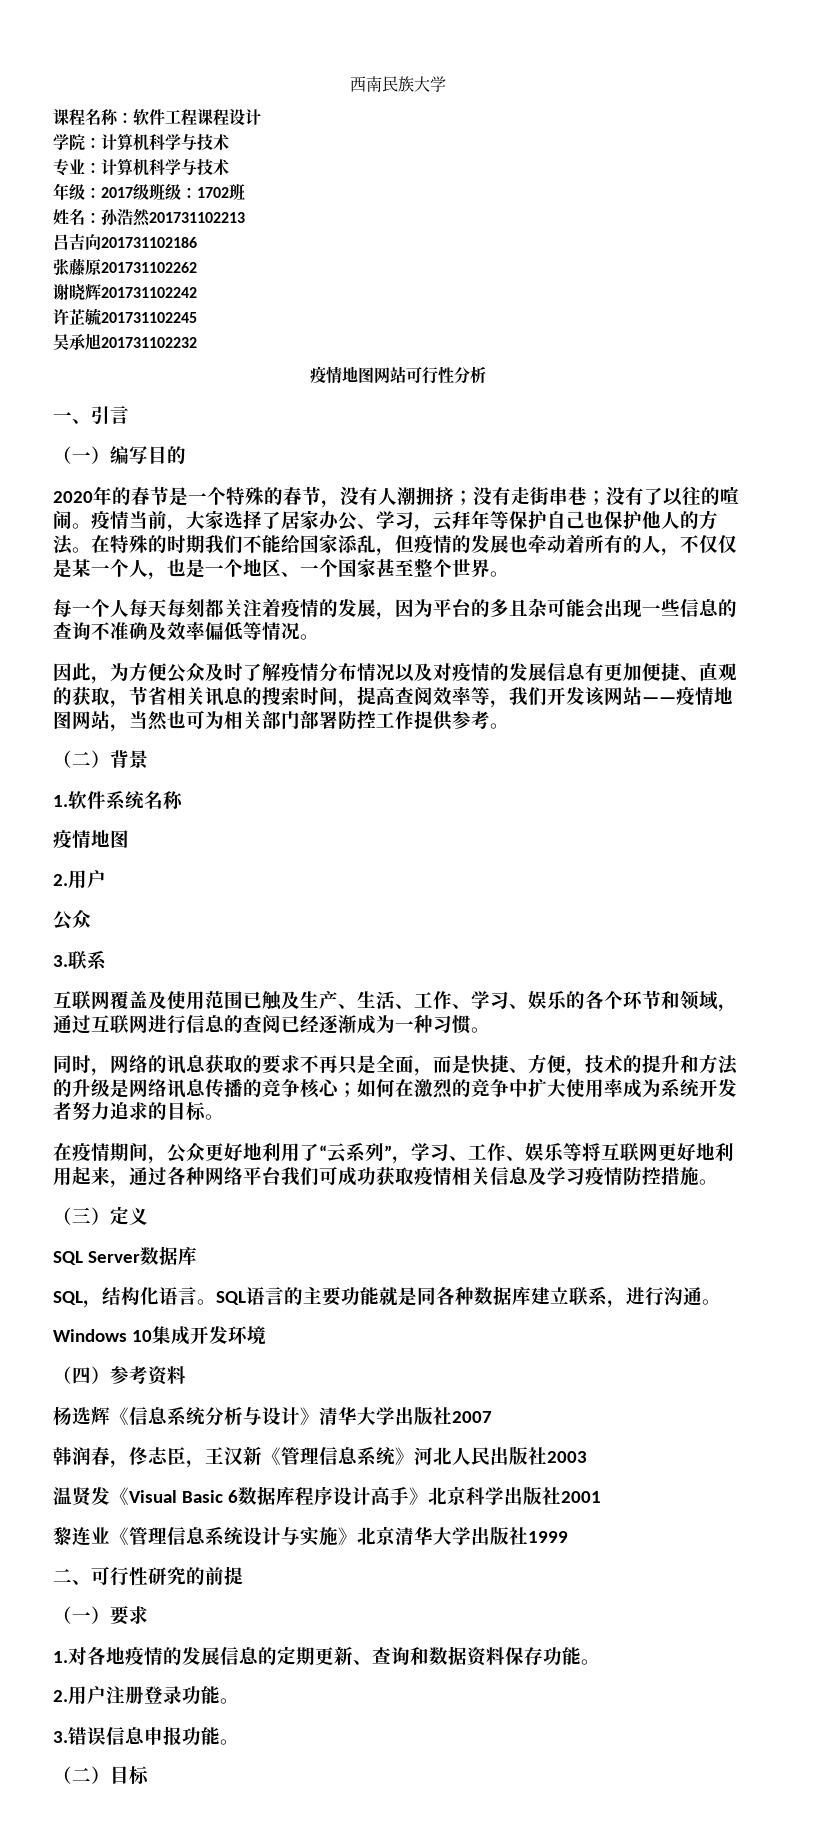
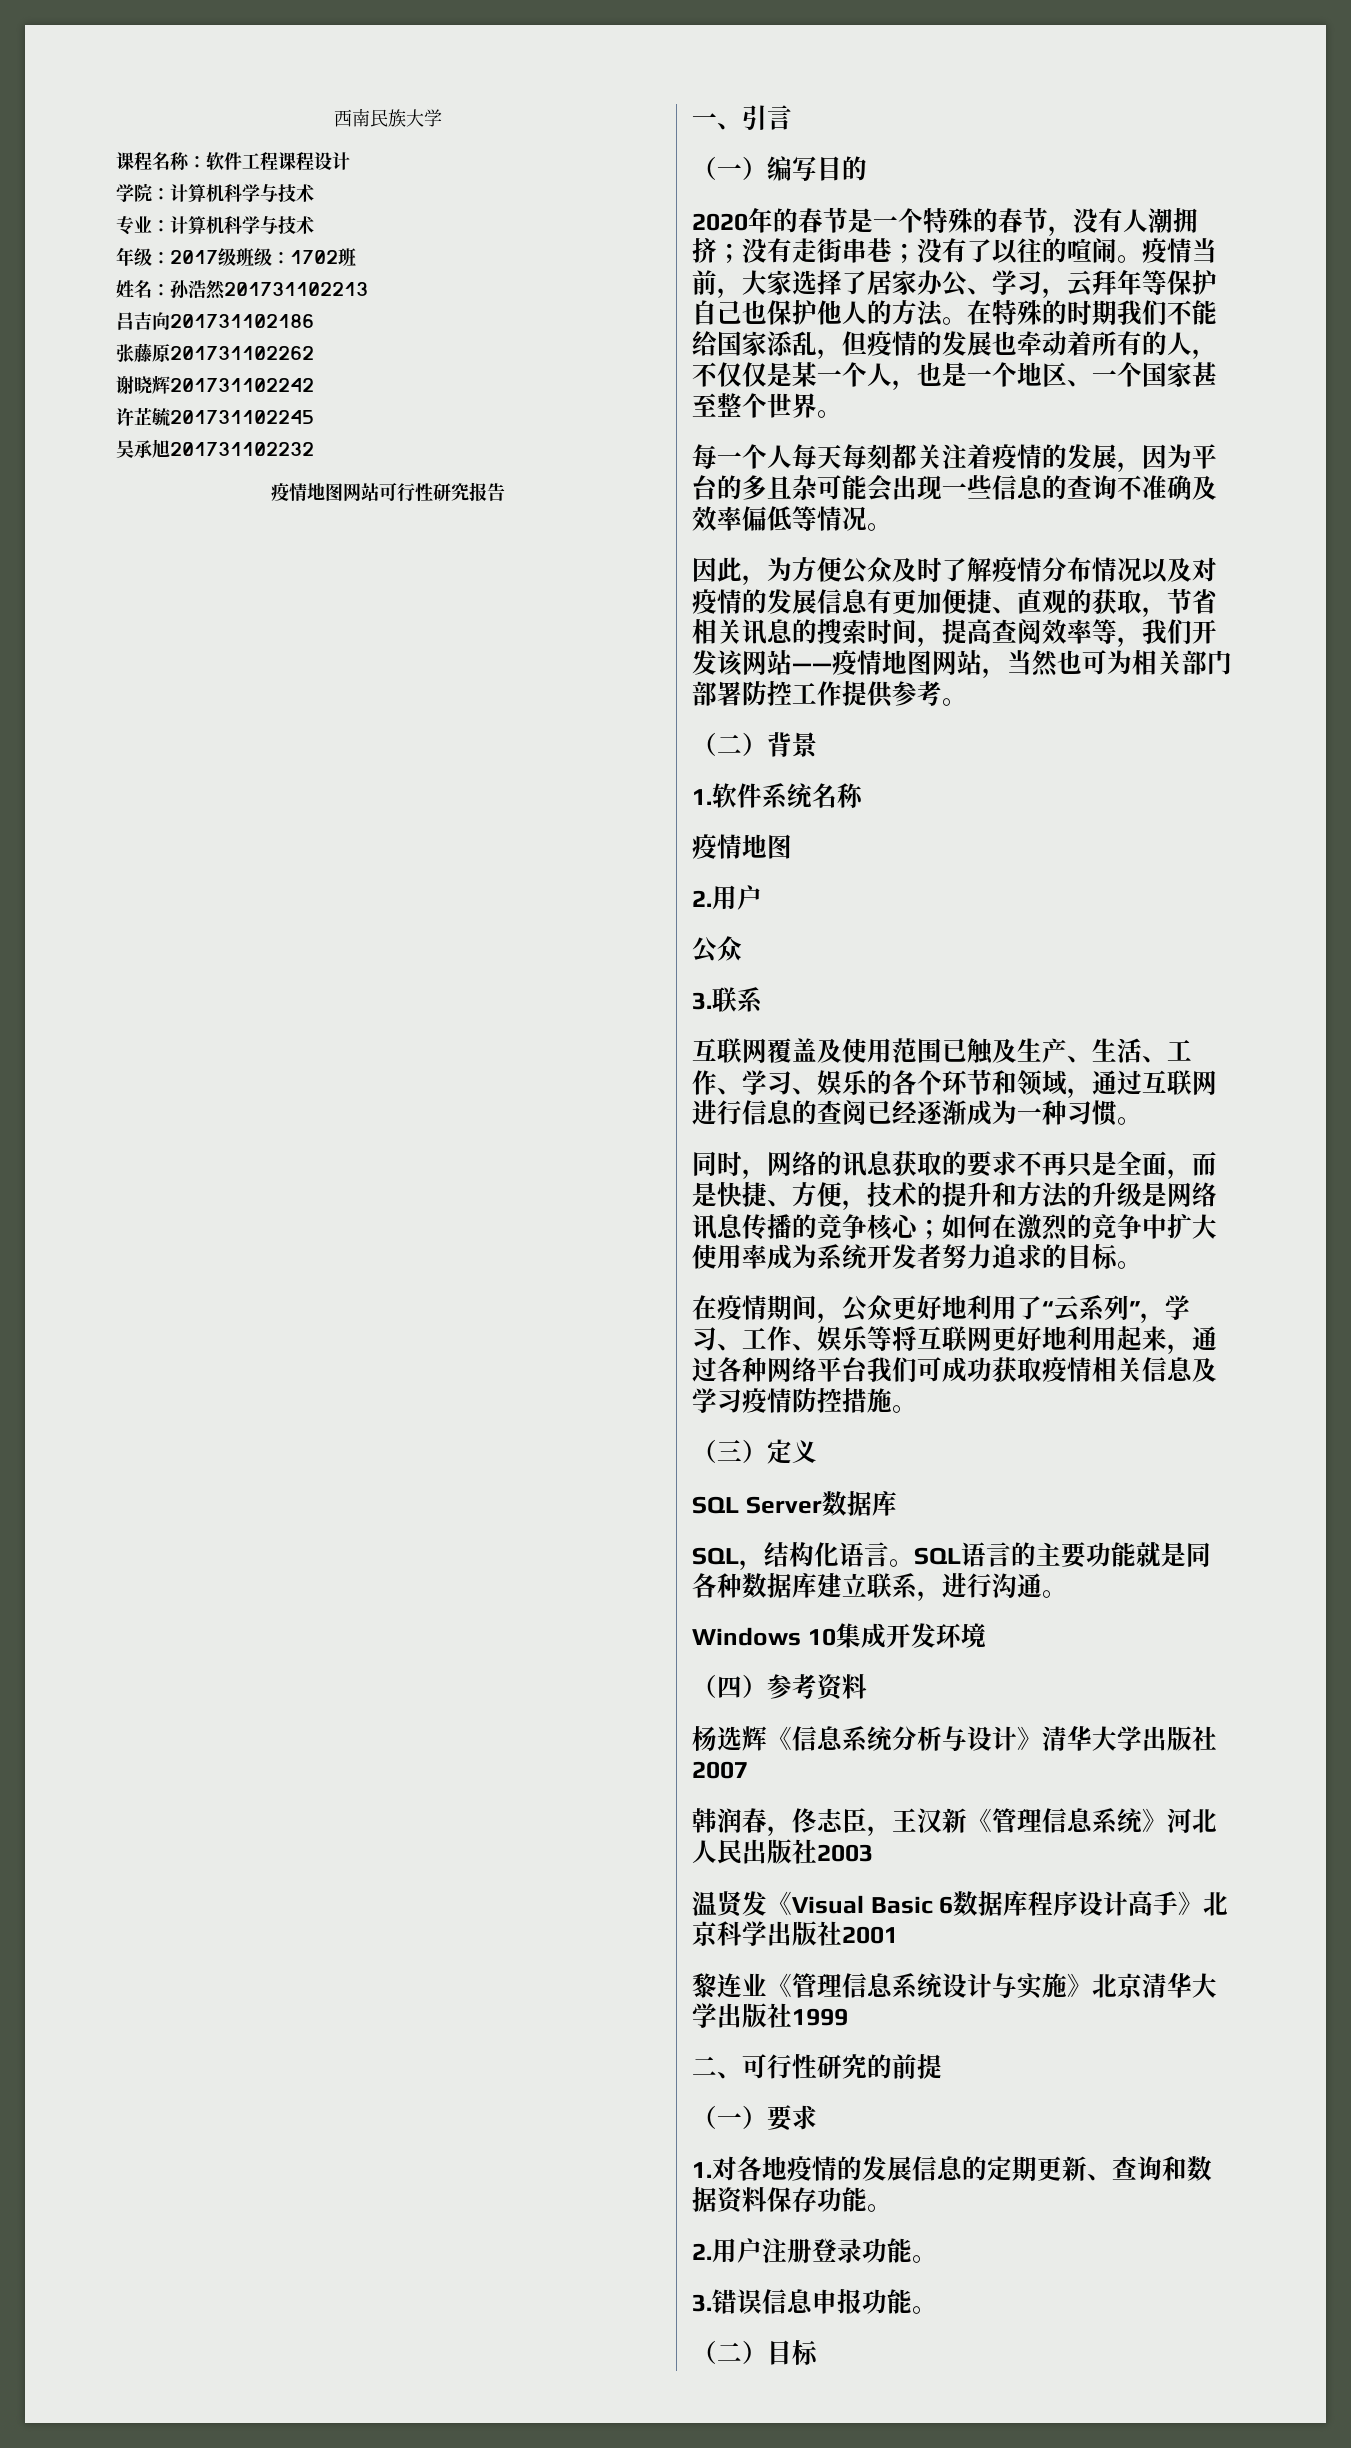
[453,366,486,384] 分析 -> [432,482,505,502] 研究报告

